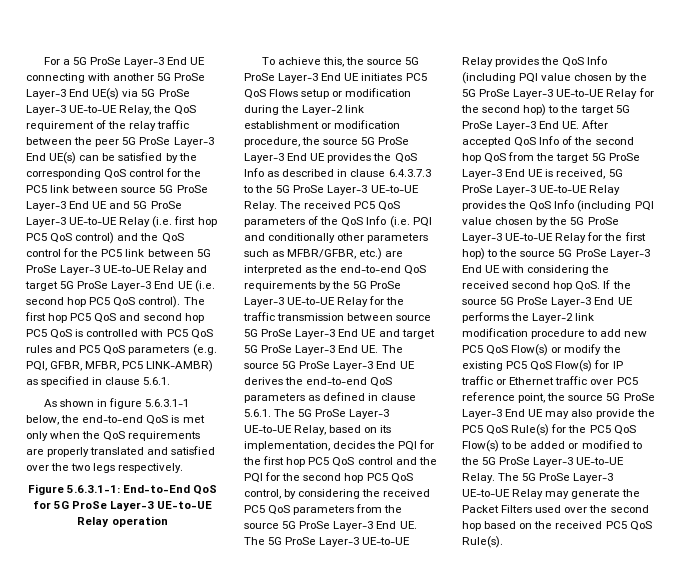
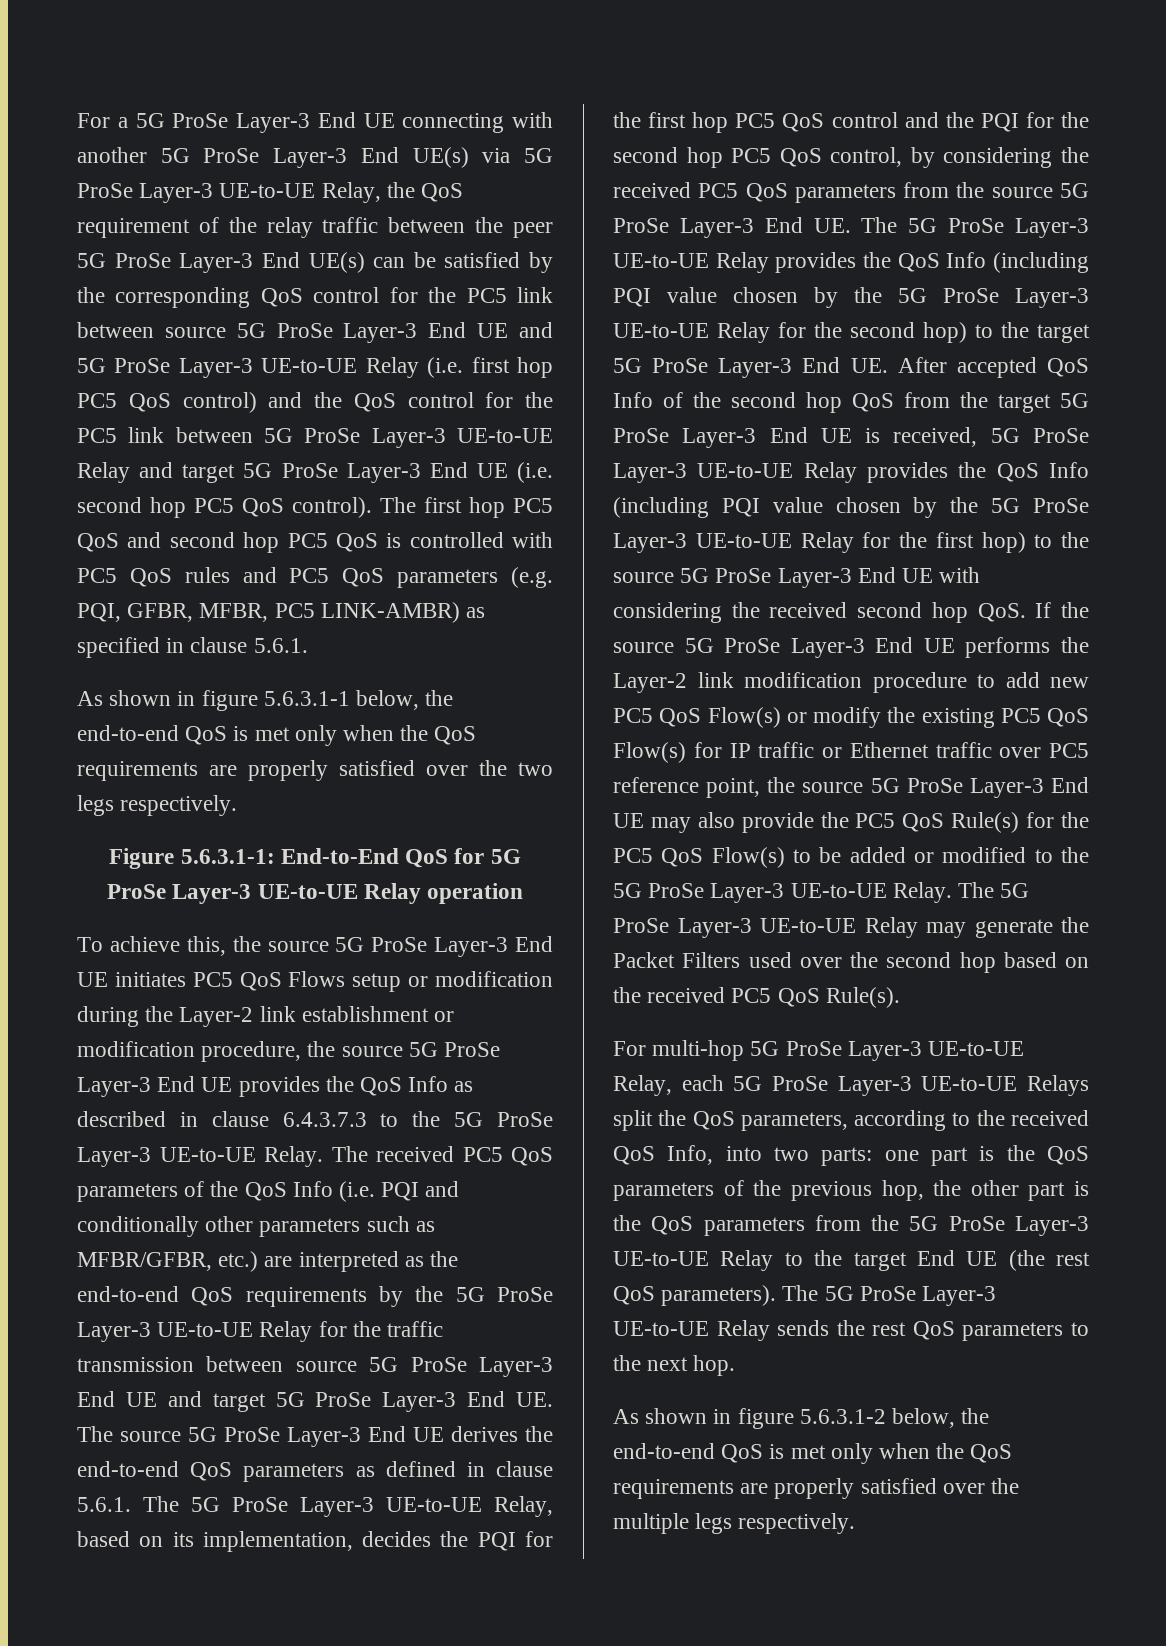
[90,447,169,455] translated and -> (328, 770) none
(503, 542) none -> [613,1040,1025,1061] [613,1075,1089,1096] [613,1110,1089,1131] [613,1145,1089,1166] [613,1180,1089,1201] [613,1215,1089,1236] [613,1250,1090,1271] [613,1285,997,1306] [613,1320,1089,1341] [613,1355,736,1376] [613,1408,990,1429] [613,1443,1013,1464] [613,1478,1020,1499] [613,1513,856,1534] // For multi-hop 5G ProSe Layer-3 UE-to-UE Relay, each 5G ProSe Layer-3 UE-to-UE Relays split the QoS parameters, according to the received QoS Info, into two parts: one part is the QoS parameters of the previous hop, the other part is the QoS parameters from the 5G ProSe Layer-3 UE-to-UE Relay to the target End UE (the rest QoS parameters). The 5G ProSe Layer-3 UE-to-UE Relay sends the rest QoS parameters to the next hop. // As shown in figure 5.6.3.1-2 below, the end-to-end QoS is met only when the QoS requirements are properly satisfied over the multiple legs respectively.

